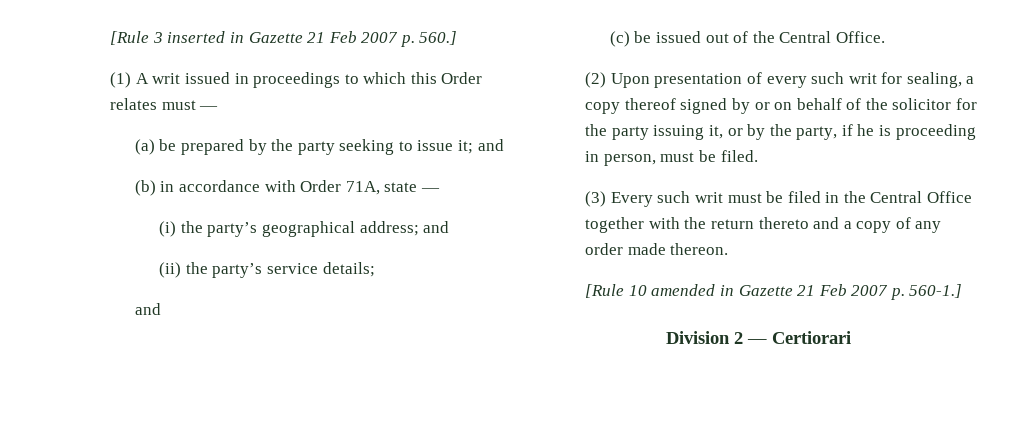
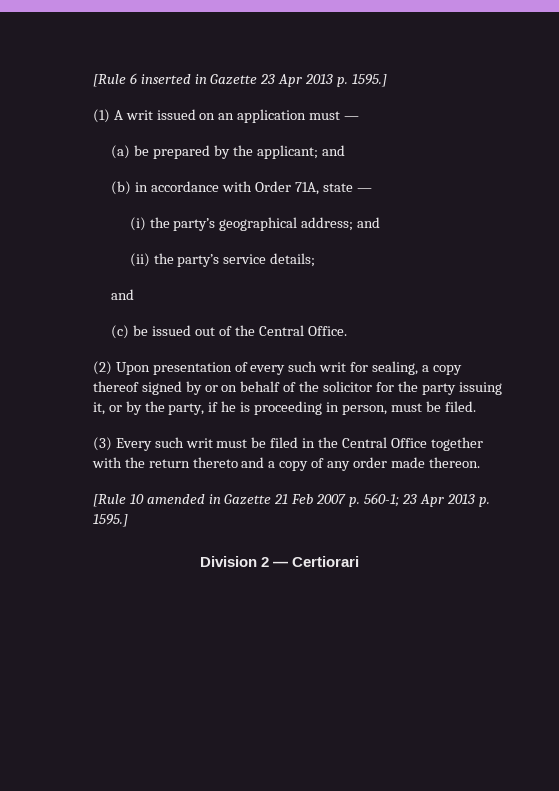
[110,31,163,45] [Rule 3 -> [92,73,137,87] [Rule 6
[307,31,458,47] 21 Feb 2007 p. 560.] -> [260,74,388,87] 23 Apr 2013 p. 1595.]
[234,72,483,88] [110,98,158,110] in proceedings to which this Order relates -> [199,109,307,123] on an application
[297,139,474,155] party seeking to issue it; -> [256,145,318,159] applicant;
[909,284,963,298] 560-1.] -> [364,493,490,507] [92,514,128,527] 560-1; 23 Apr 2013 p. 1595.]

